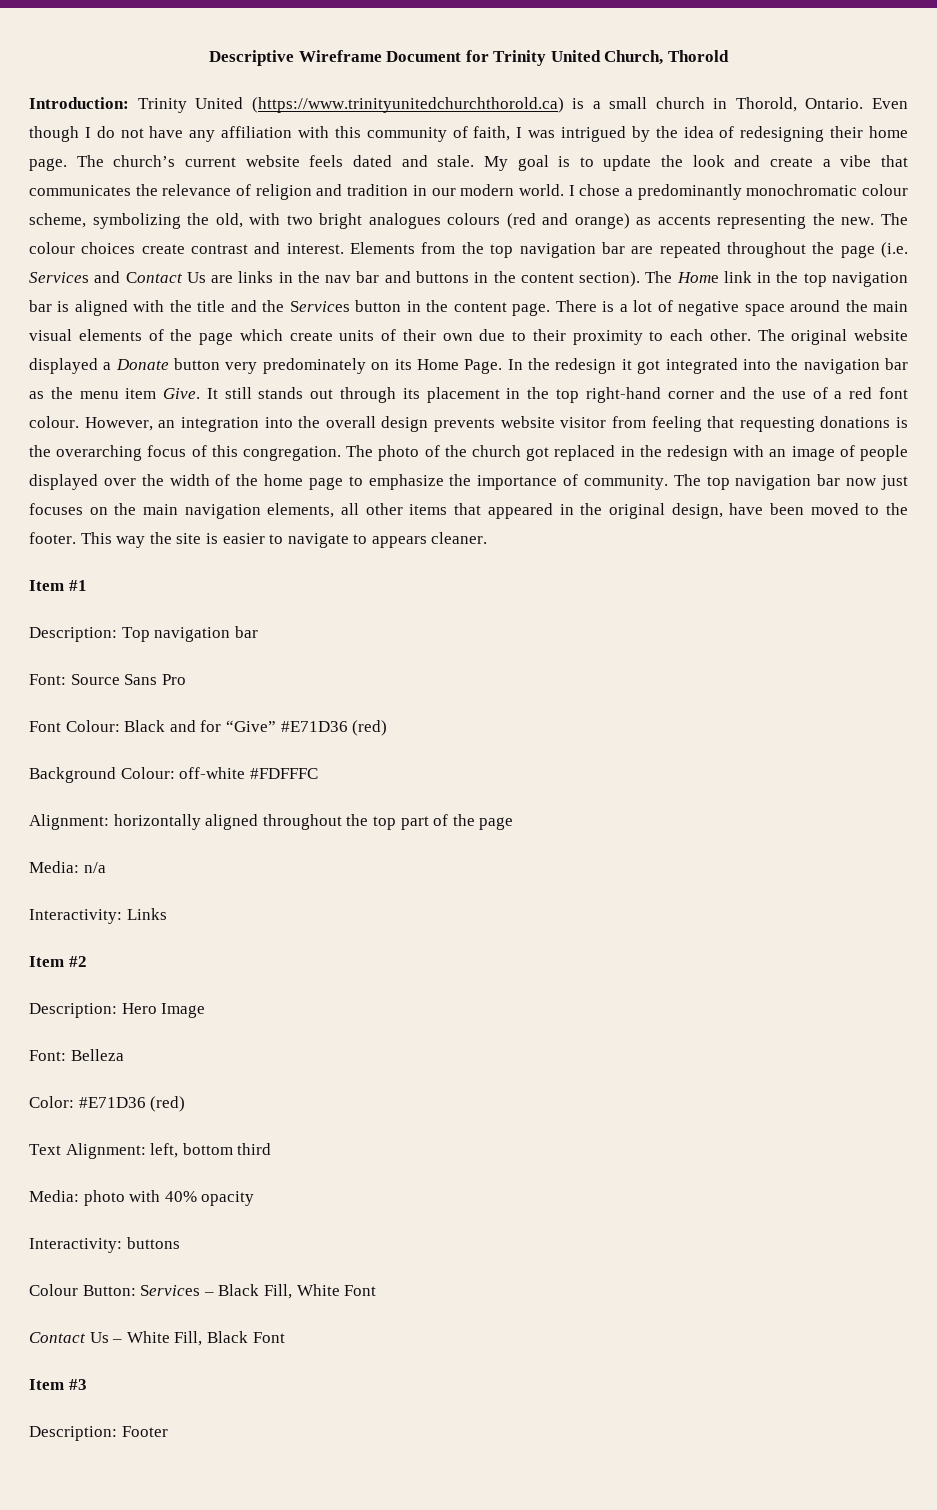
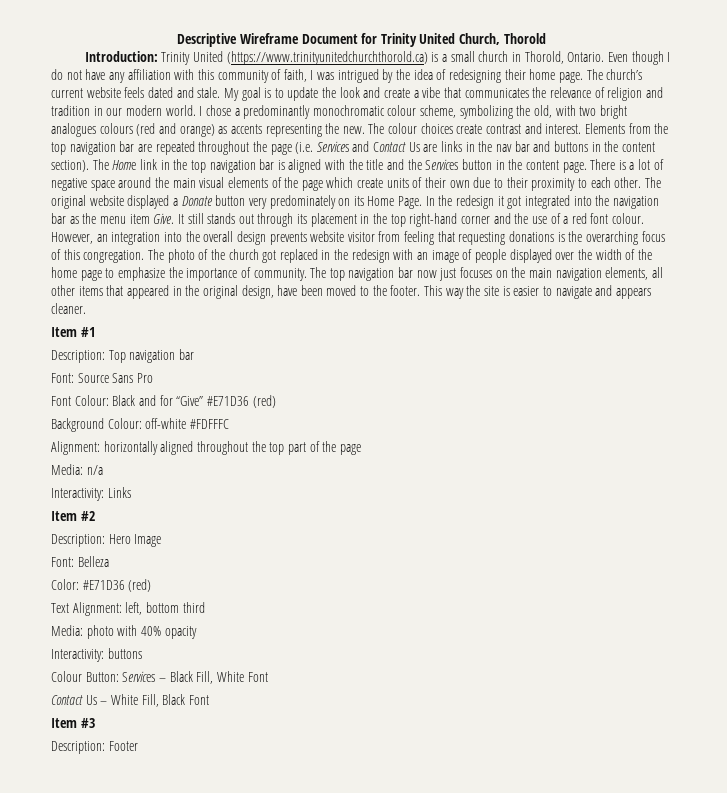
[353,534,368,544] to -> [595,285,613,296] and

